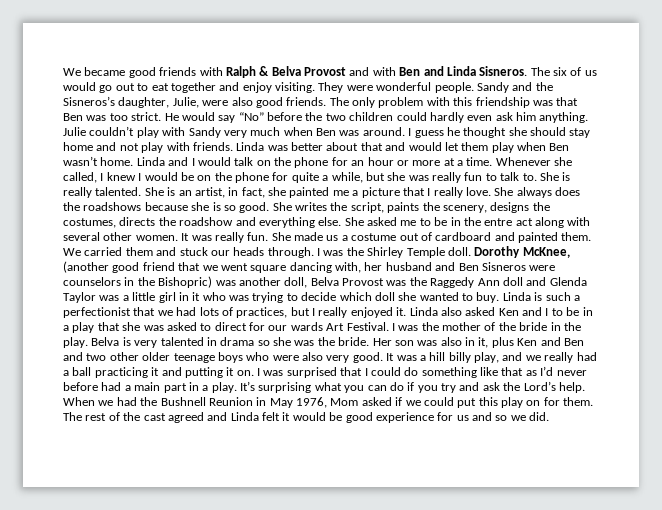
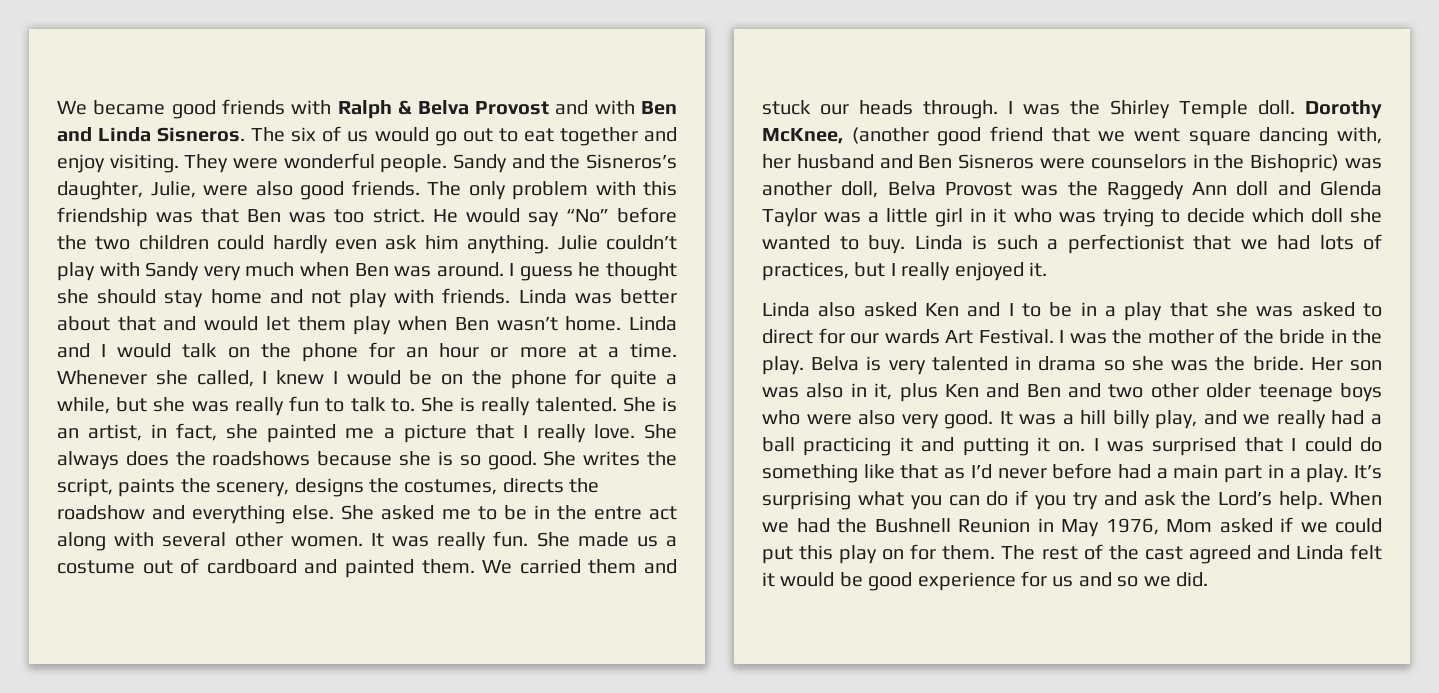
(407, 311) none -> (1047, 269) //

